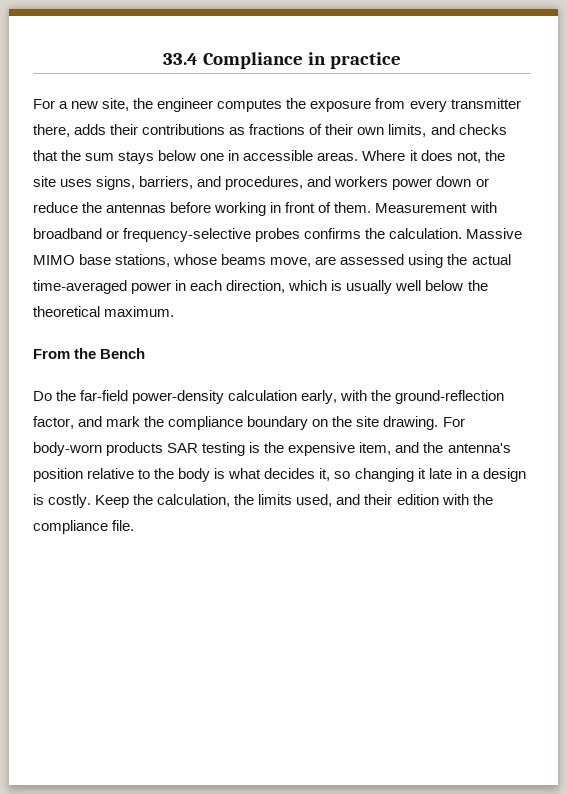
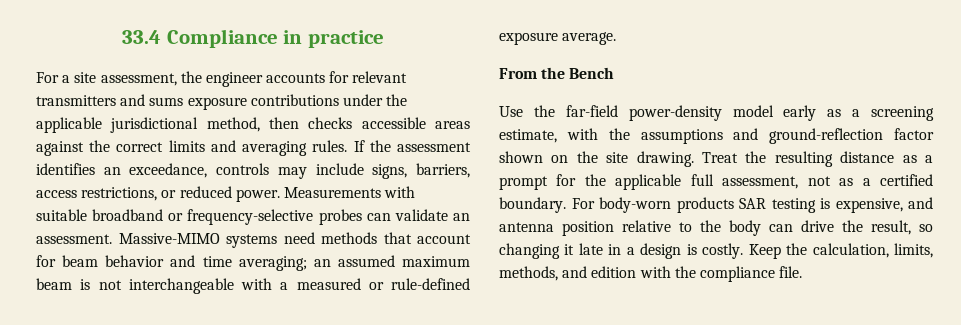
[71,98,521,112] [33,124,507,137] [33,150,505,164] [33,176,489,190] [33,202,497,216] [33,228,523,242] [33,254,511,268] [33,280,488,294] [33,306,175,317] new site, the engineer computes the exposure from every transmitter there, adds their contributions as fractions of their own limits, and checks that the sum stays below one in accessible areas. Where it does not, the site uses signs, barriers, and procedures, and workers power down or reduce the antennas before working in front of them. Measurement with broadband or frequency-selective probes confirms the calculation. Massive MIMO base stations, whose beams move, are assessed using the actual time-averaged power in each direction, which is usually well below the theoretical maximum. -> [74,71,408,87] [36,94,408,110] [36,117,470,133] [36,140,471,156] [36,163,471,179] [36,186,416,202] [36,209,471,225] [36,232,471,248] [36,255,470,271] [36,278,470,294] [499,32,617,45] site assessment, the engineer accounts for relevant transmitters and sums exposure contributions under the applicable jurisdictional method, then checks accessible areas against the correct limits and averaging rules. If the assessment identifies an exceedance, controls may include signs, barriers, access restrictions, or reduced power. Measurements with suitable broadband or frequency-selective probes can validate an assessment. Massive-MIMO systems need methods that account for beam behavior and time averaging; an assumed maximum beam is not interchangeable with a measured or rule-defined exposure average.
[33,391,52,401] Do -> [499,106,523,117] Use
[228,390,505,404] [33,416,439,430] calculation early, with the ground-reflection factor, and mark the compliance boundary on the site drawing. -> [732,105,934,121] [499,128,934,144] [499,151,933,167] [499,174,933,190] [499,197,566,213] model early as a screening estimate, with the assumptions and ground-reflection factor shown on the site drawing. Treat the resulting distance as a prompt for the applicable full assessment, not as a certified boundary.
[264,442,511,456] the expensive item, and the antenna's -> [835,197,933,213] [499,222,554,232] expensive, and antenna
[214,468,331,481] is what decides it, -> [769,220,911,235] can drive the result,
[234,494,393,507] the limits used, and their -> [893,243,933,258] [499,266,588,281] limits, methods, and

